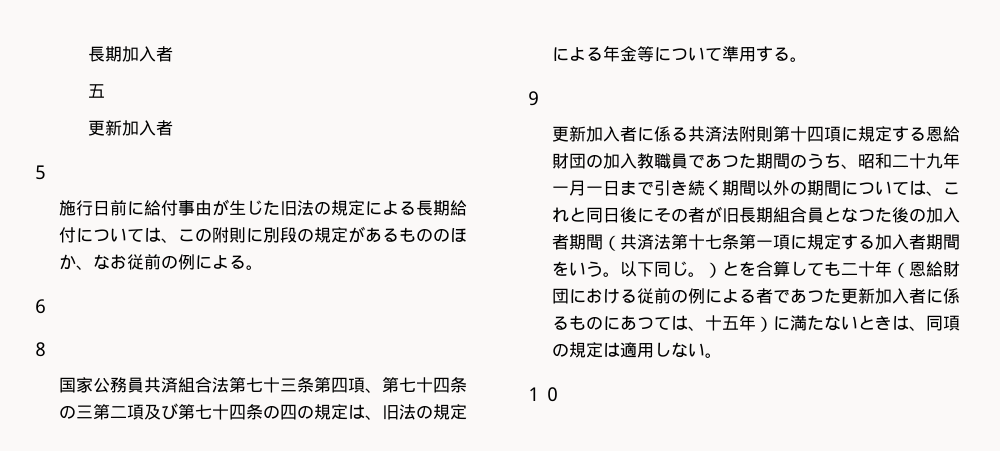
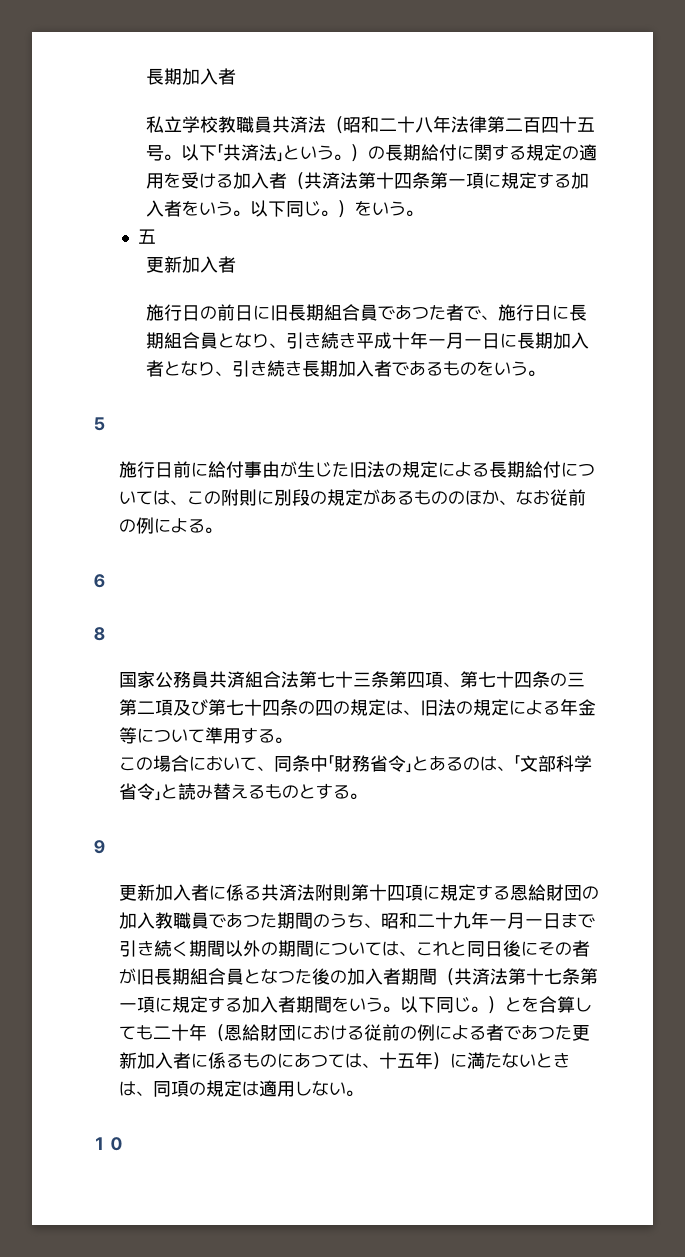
[87,84,105,98] [87,120,173,136] 五 // 更新加入者 -> [146,116,596,134] [146,144,598,162] [146,172,590,190] [146,200,424,218] [138,229,157,244] [146,256,237,273] [146,304,588,321] [146,332,590,349] [146,360,546,377] 私立学校教職員共済法（昭和二十八年法律第二百四十五号。以下「共済法」という。）の長期給付に関する規定の適用を受ける加入者（共済法第十四条第一項に規定する加入者をいう。以下同じ。）をいう。 // 五 // 更新加入者 // 施行日の前日に旧長期組合員であつた者で、施行日に長期組合員となり、引き続き平成十年一月一日に長期加入者となり、引き続き長期加入者であるものをいう。
(808, 59) none -> [118,755,592,773] [118,783,367,801] // この場合において、同条中「財務省令」とあるのは、「文部科学省令」と読み替えるものとする。

